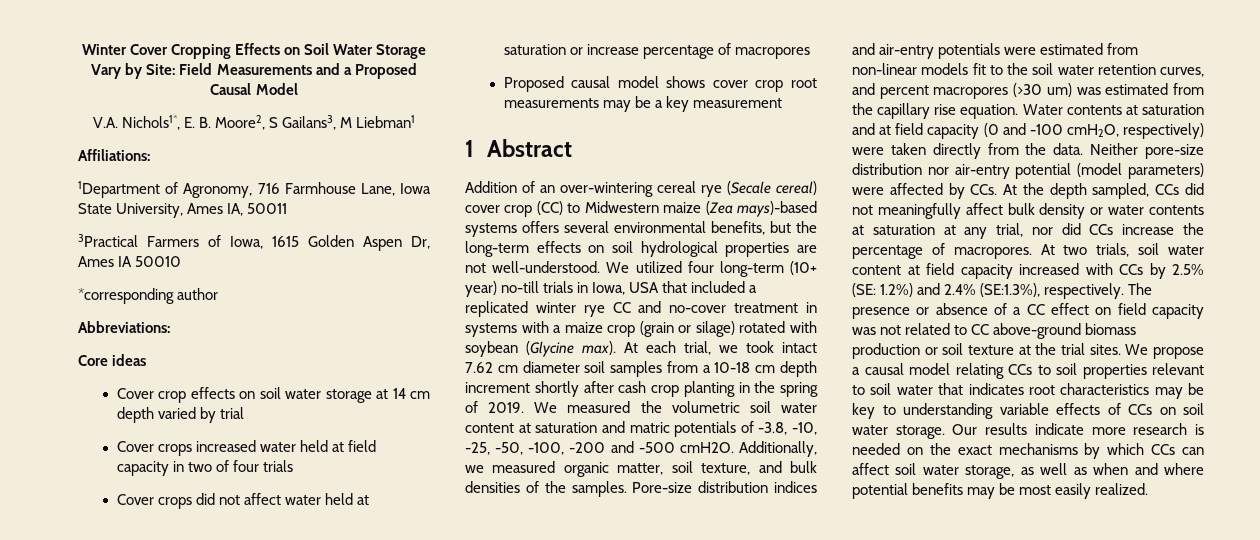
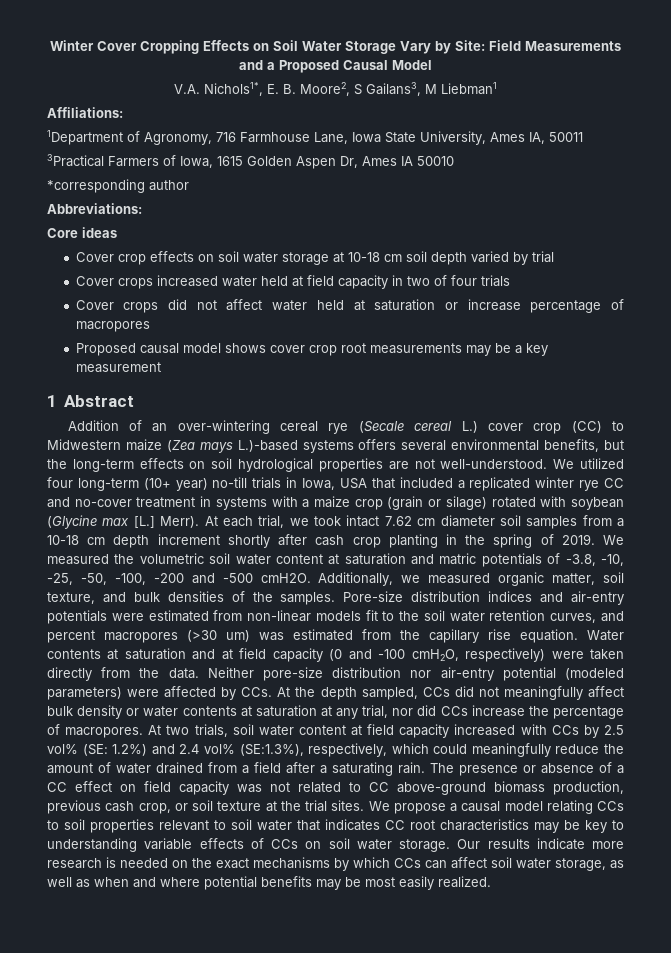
[392,388,431,399] 14 cm -> [347,251,427,262] 10-18 cm soil
[776,181,817,195] cereal) -> [414,421,478,433] cereal L.)
[737,201,817,217] mays)-based -> [199,440,298,453] mays L.)-based
[582,341,616,355] max). -> [102,516,200,528] max [L.] Merr).
[1077,163,1123,177] (model -> [565,668,624,680] (modeled
[1172,264,1204,275] 2.5% -> [603,725,624,735] [47,744,78,754] 2.5 vol%
[944,283,1125,299] 2.4% (SE:1.3%), respectively. -> [179,743,624,757] [47,762,425,776] 2.4 vol% (SE:1.3%), respectively, which could meaningfully reduce the amount of water drained from a field after a saturating rain.
[852,343,920,359] production -> [553,781,624,795] [47,800,171,814] production, previous cash crop,
(1024, 389) none -> [385,820,405,830] CC

